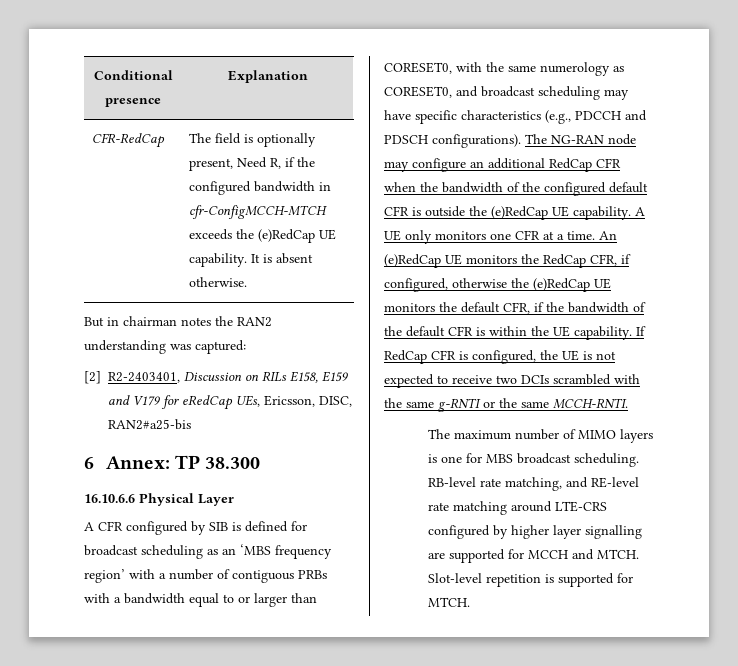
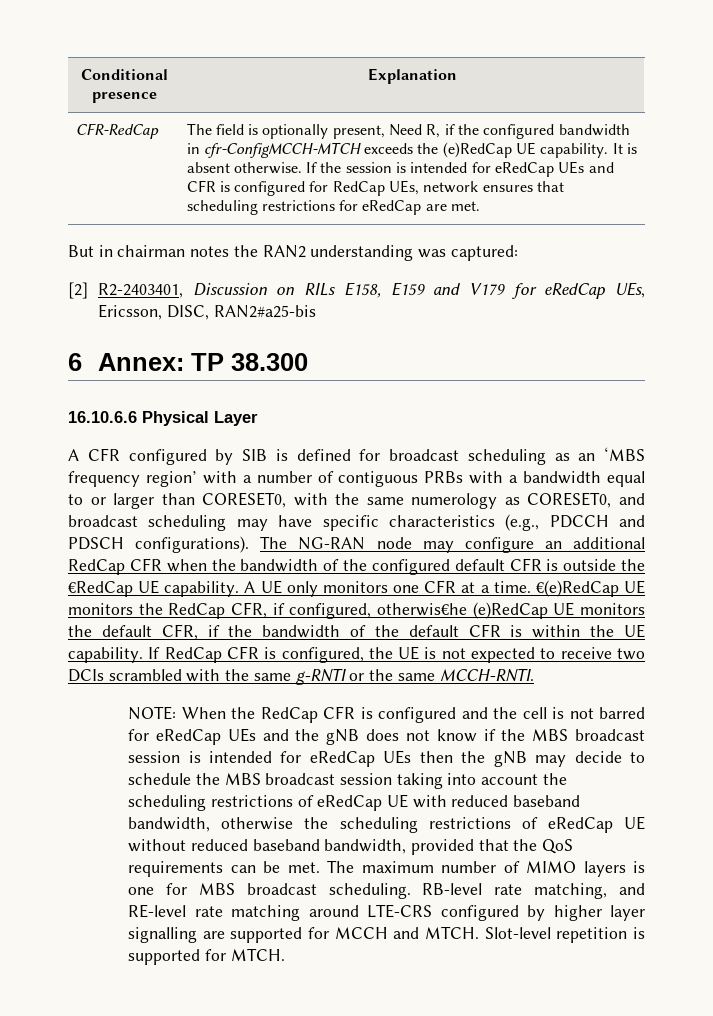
(248, 282) none -> [306,161,614,177] [186,180,565,196] [186,200,481,215] If the session is intended for eRedCap UEs and CFR is configured for RedCap UEs, network ensures that scheduling restrictions for eRedCap are met.
[491,206,548,220] (e)RedCap -> [68,581,133,597] €RedCap
[599,231,617,240] [384,254,441,268] An (e)RedCap -> [535,580,619,597] €(e)RedCap
[452,278,529,288] otherwise the -> [377,603,467,616] otherwis€he
(628, 403) none -> [128,706,645,723] [128,728,645,745] [128,750,645,767] [128,773,567,789] [128,794,581,811] [128,816,645,833] [128,839,574,855] [128,861,320,877] NOTE: When the RedCap CFR is configured and the cell is not barred for eRedCap UEs and the gNB does not know if the MBS broadcast session is intended for eRedCap UEs then the gNB may decide to schedule the MBS broadcast session taking into account the scheduling restrictions of eRedCap UE with reduced baseband bandwidth, otherwise the scheduling restrictions of eRedCap UE without reduced baseband bandwidth, provided that the QoS requirements can be met.

